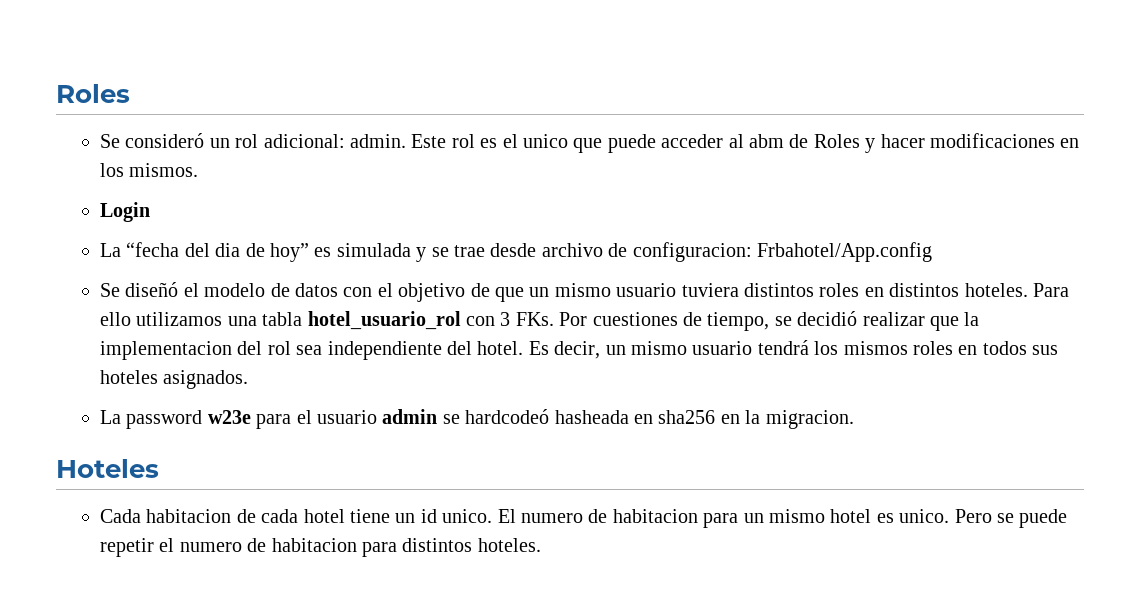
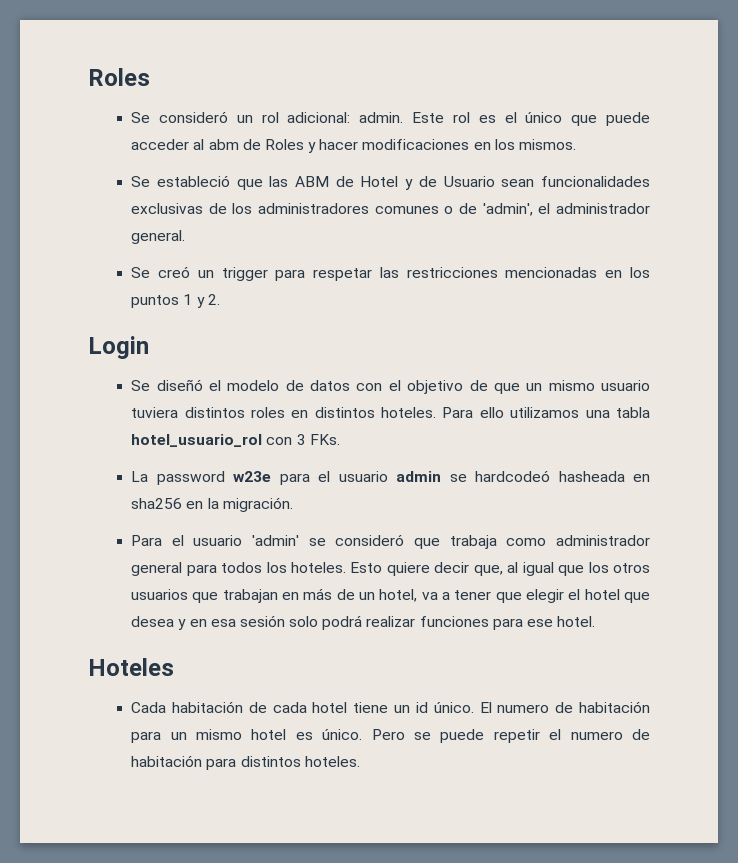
[523,134,569,148] unico -> [525,112,563,123] único
[100,202,151,222] [100,242,933,262] Login // La “fecha del dia de hoy” es simulada y se trae desde archivo de configuracion: Frbahotel/App.config -> [131,175,650,190] [131,203,650,216] [131,230,186,244] [131,266,650,281] [131,294,220,308] [88,336,149,359] Se estableció que las ABM de Hotel y de Usuario sean funcionalidades exclusivas de los administradores comunes o de 'admin', el administrador general. // Se creó un trigger para respetar las restricciones mencionadas en los puntos 1 y 2. // Login
[559,311,980,331] [100,340,1059,360] [100,370,249,389] Por cuestiones de tiempo, se decidió realizar que la implementacion del rol sea independiente del hotel. Es decir, un mismo usuario tendrá los mismos roles en todos sus hoteles asignados. -> (340, 439) none
[765,410,854,429] migracion. -> [222,497,293,512] [131,534,650,549] [131,562,651,576] [131,588,651,603] [131,615,596,630] migración. // Para el usuario 'admin' se consideró que trabaja como administrador general para todos los hoteles. Esto quiere decir que, al igual que los otros usuarios que trabajan en más de un hotel, va a tener que elegir el hotel que desea y en esa sesión solo podrá realizar funciones para ese hotel.
[146,509,232,523] habitacion -> [171,701,243,713] habitación
[442,509,493,523] unico. -> [433,702,474,713] único.
[612,509,698,523] habitacion -> [579,701,651,713] habitación
[899,509,950,523] unico. -> [322,729,363,740] único.
[271,538,357,552] habitacion -> [131,755,203,767] habitación

